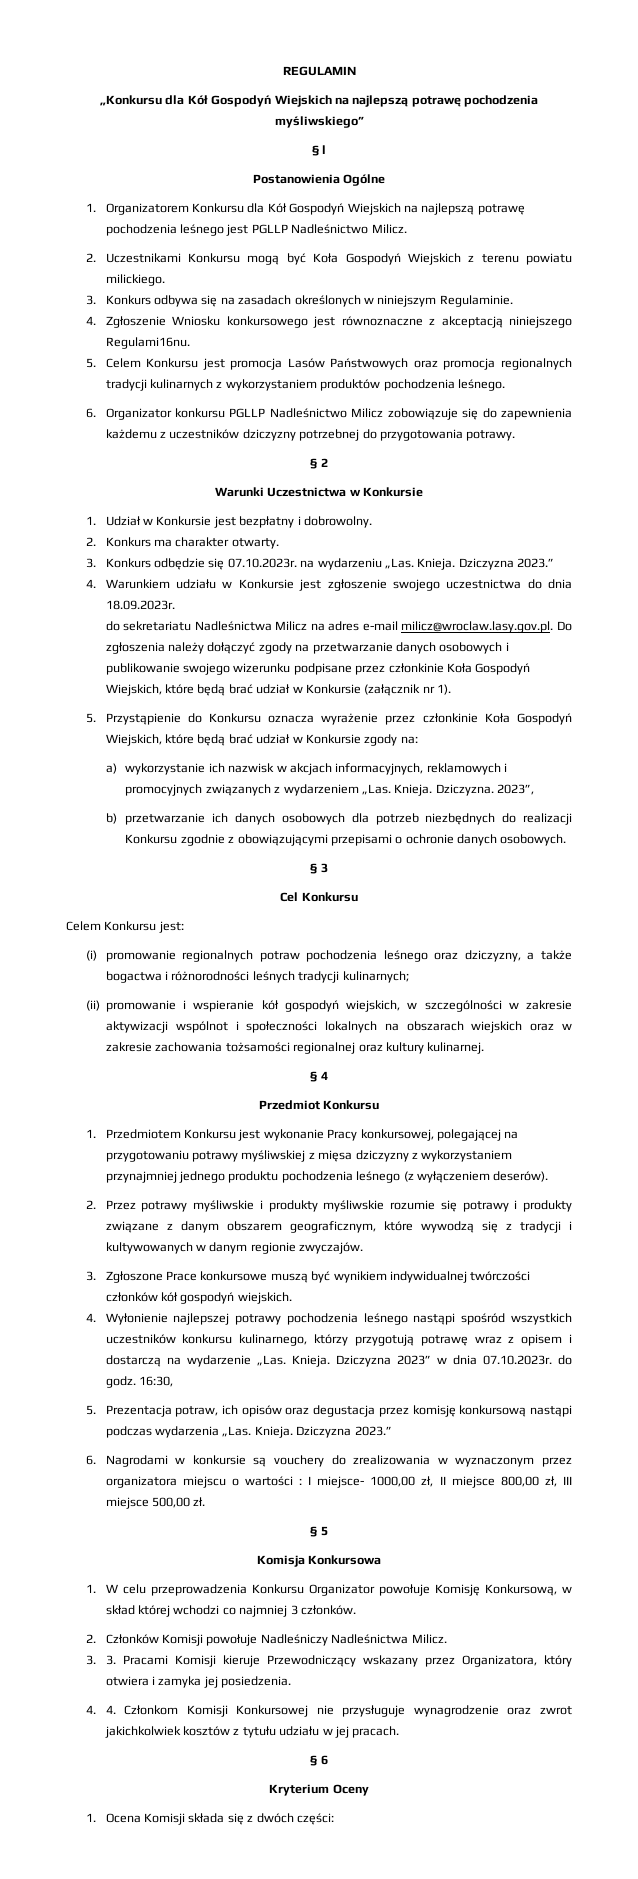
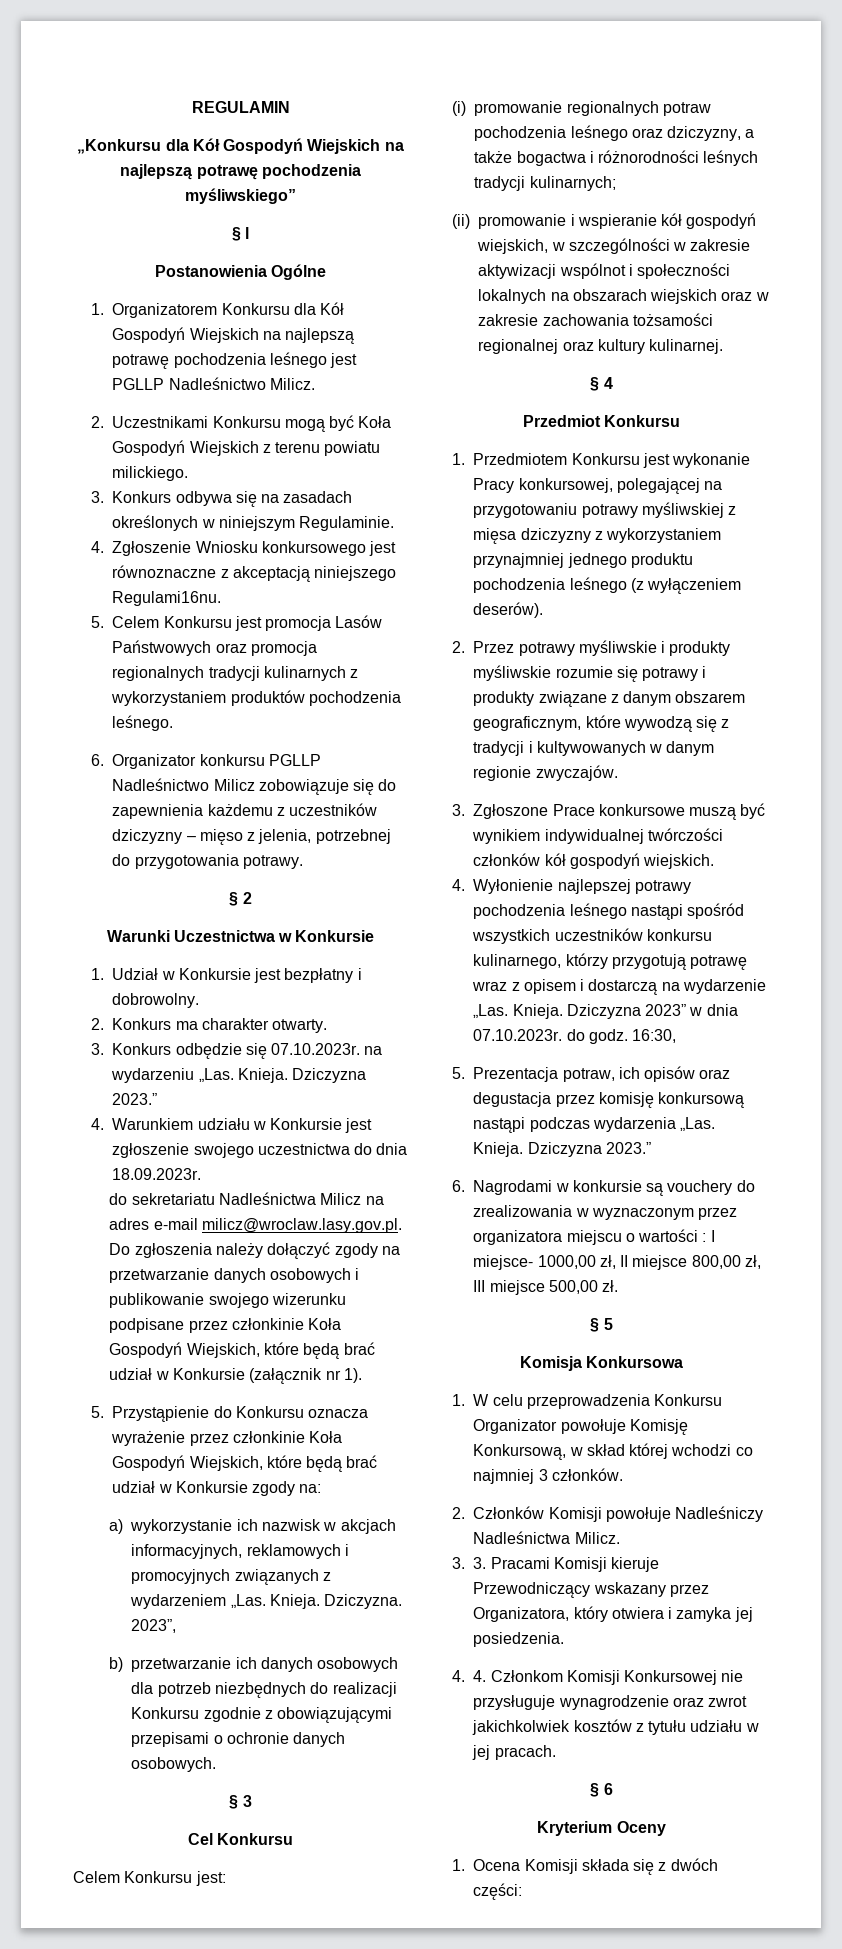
(296, 435) none -> [186,829,312,845] – mięso z jelenia,

